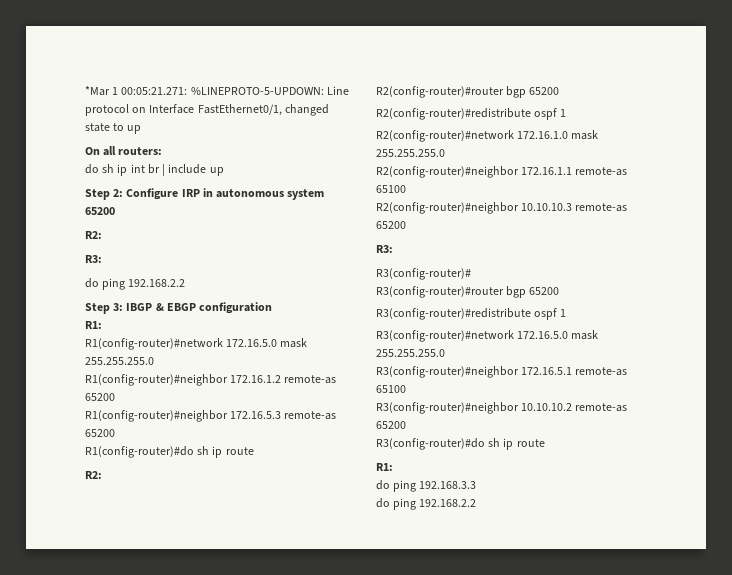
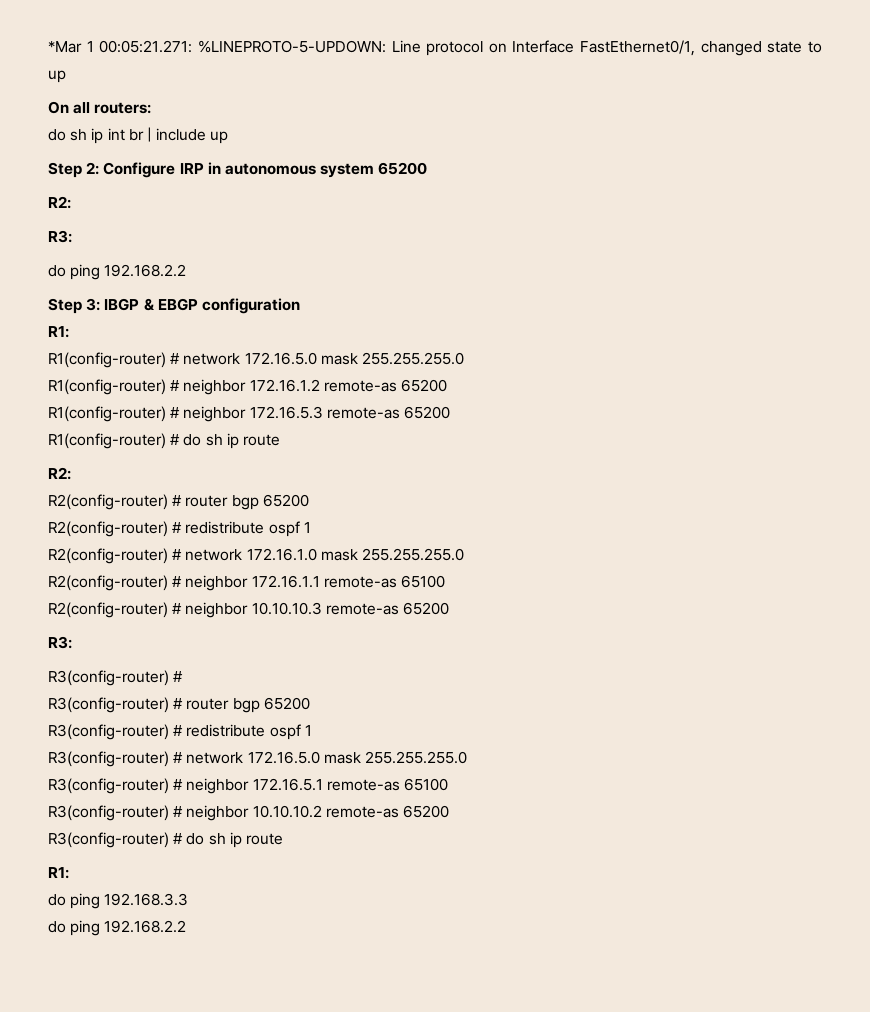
[85,338,308,350] [85,357,154,365] [85,374,228,386] R1(config-router)#network 172.16.5.0 mask 255.255.255.0 // R1(config-router)#neighbor -> [48,352,464,368] [48,379,247,395] R1(config-router) # network 172.16.5.0 mask 255.255.255.0 // R1(config-router) # neighbor
[85,410,228,422] R1(config-router)#neighbor -> [48,406,247,422] R1(config-router) # neighbor
[85,446,194,458] R1(config-router)#do -> [48,433,202,449] R1(config-router) # do
[376,86,560,98] [376,108,567,120] [376,130,514,142] R2(config-router)#router bgp 65200 // R2(config-router)#redistribute ospf 1 // R2(config-router)#network -> [48,494,309,510] [48,521,311,537] [48,548,243,564] R2(config-router) # router bgp 65200 // R2(config-router) # redistribute ospf 1 // R2(config-router) # network
[376,166,519,178] R2(config-router)#neighbor -> [48,575,249,591] R2(config-router) # neighbor
[376,202,519,214] R2(config-router)#neighbor -> [48,602,249,618] R2(config-router) # neighbor
[376,268,471,280] [376,286,560,298] [376,308,567,320] [376,330,599,342] [376,349,445,357] [376,366,519,378] R3(config-router)# // R3(config-router)#router bgp 65200 // R3(config-router)#redistribute ospf 1 // R3(config-router)#network 172.16.5.0 mask 255.255.255.0 // R3(config-router)#neighbor -> [48,670,184,686] [48,697,310,713] [48,724,312,740] [48,751,467,767] [48,778,250,794] R3(config-router) # // R3(config-router) # router bgp 65200 // R3(config-router) # redistribute ospf 1 // R3(config-router) # network 172.16.5.0 mask 255.255.255.0 // R3(config-router) # neighbor
[376,402,519,414] R3(config-router)#neighbor -> [48,805,250,821] R3(config-router) # neighbor
[376,438,485,450] R3(config-router)#do -> [48,832,205,848] R3(config-router) # do

